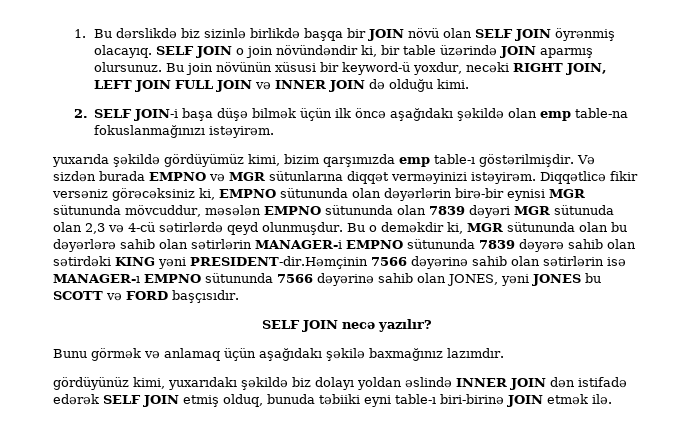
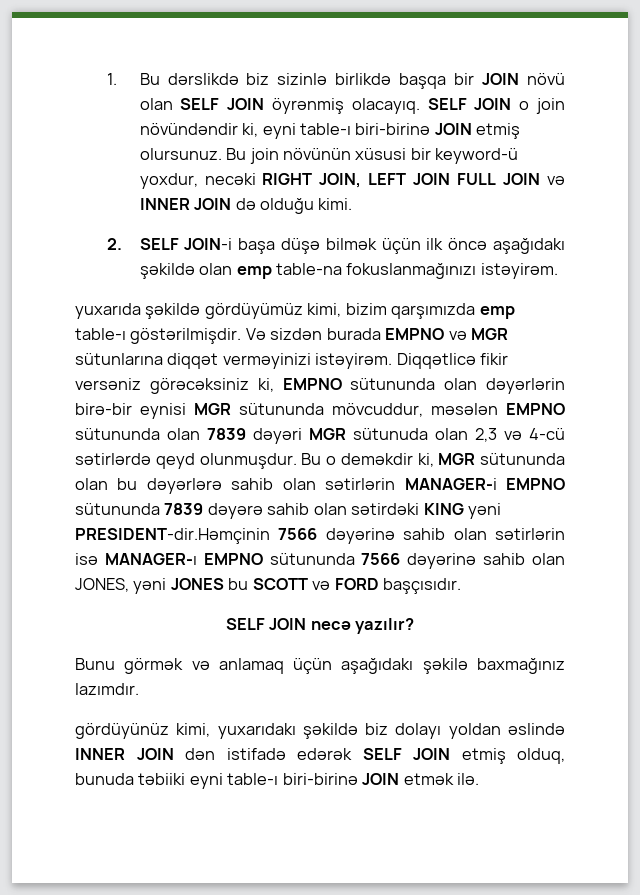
[381,45,594,58] bir table üzərində JOIN aparmış -> [262,123,521,139] eyni table-ı biri-birinə JOIN etmiş

